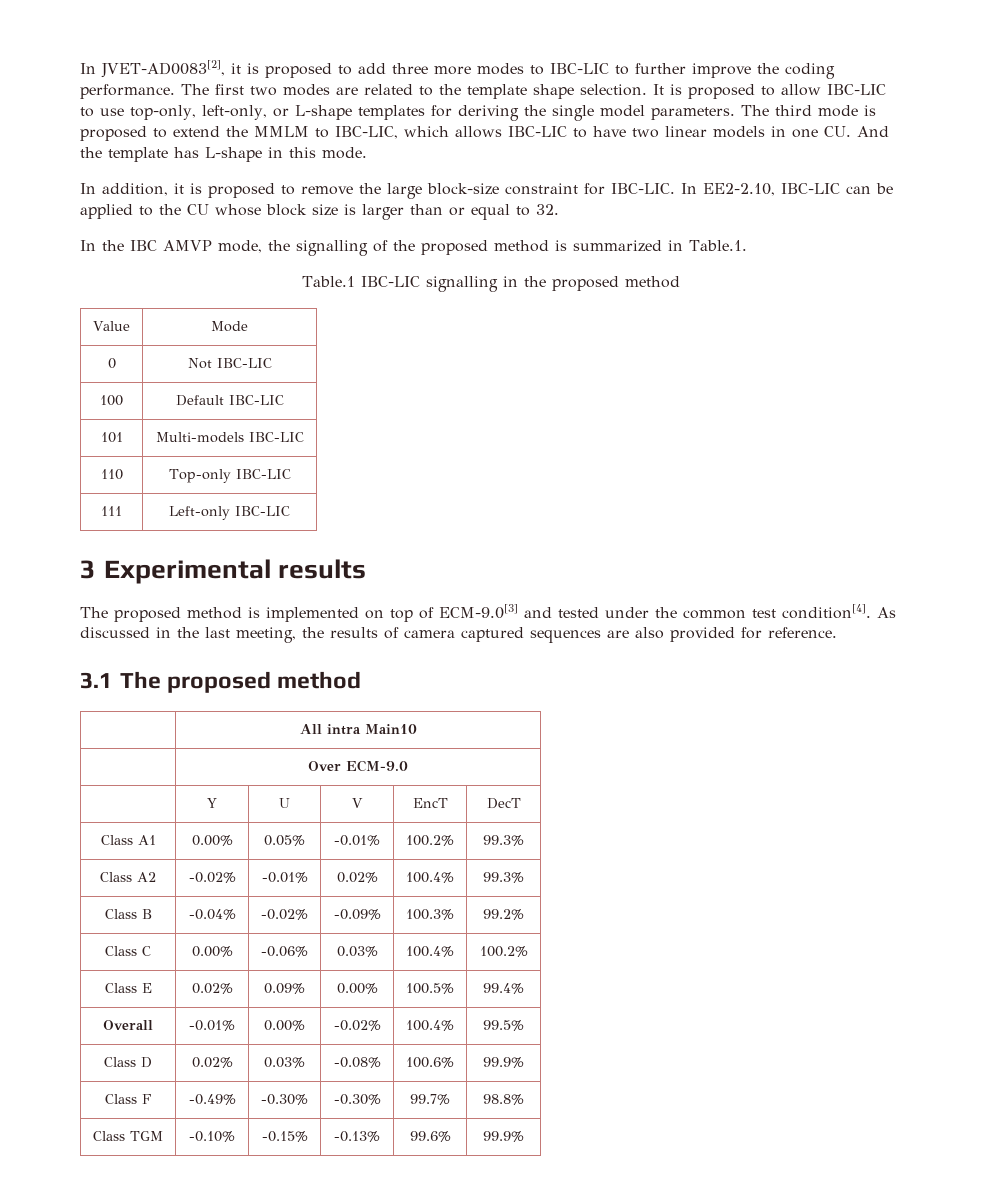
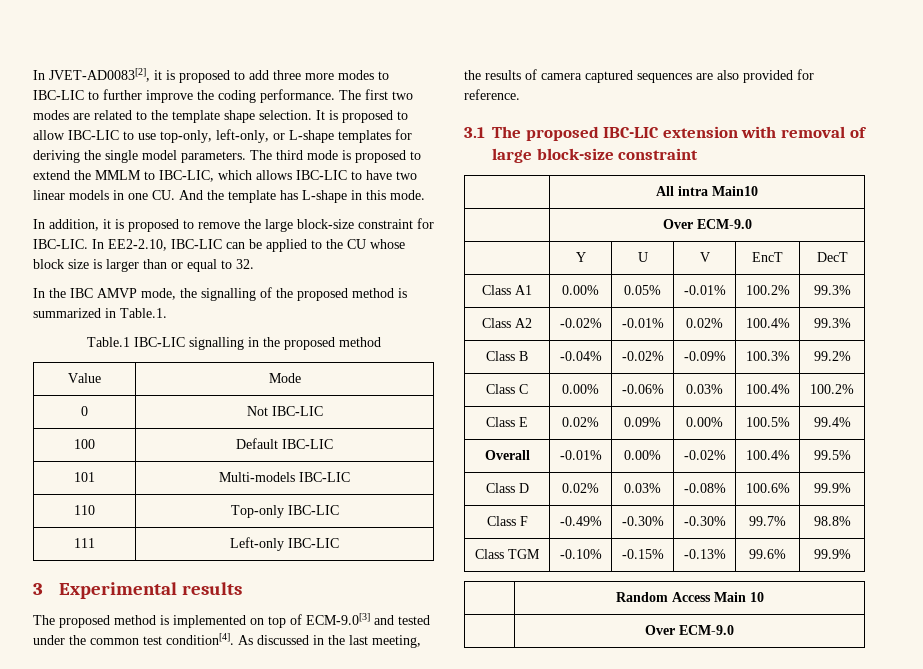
[277,671,362,689] method -> [603,126,867,138] [492,148,699,163] IBC-LIC extension with removal of large block-size constraint
(524, 1136) none -> [615,592,764,602] [645,625,734,635] // | Random Access Main 10 // | Over ECM-9.0

